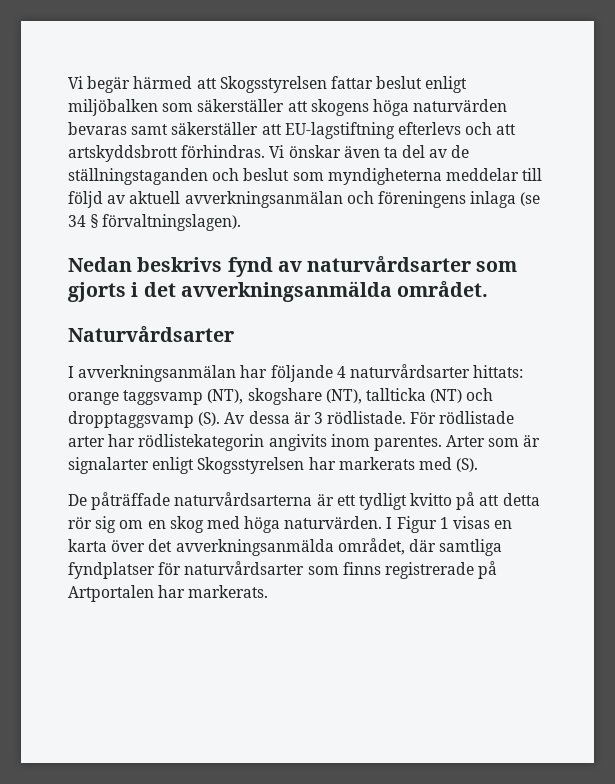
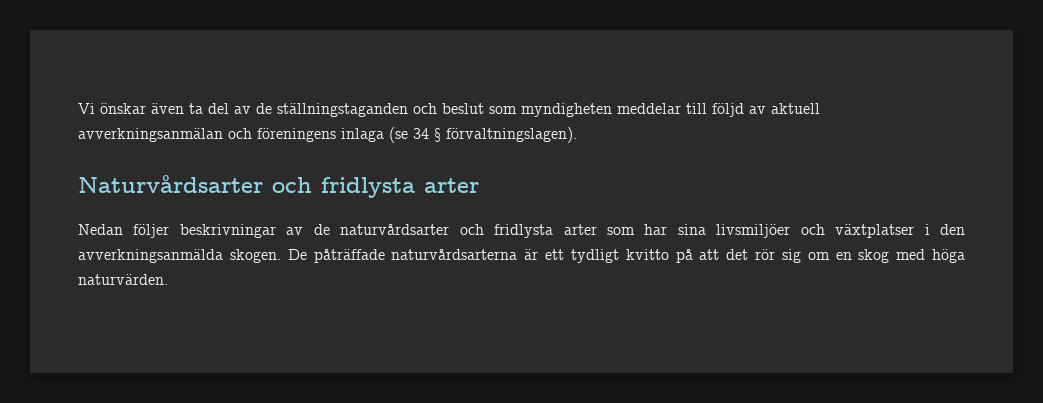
[68,76,468,93] [68,99,508,116] [68,122,517,139] [68,145,285,162] Vi begär härmed att Skogsstyrelsen fattar beslut enligt miljöbalken som säkerställer att skogens höga naturvärden bevaras samt säkerställer att EU-lagstiftning efterlevs och att artskyddsbrott förhindras. Vi -> [78,103,95,114] Vi
[327,168,442,185] myndigheterna -> [521,103,612,117] myndigheten
[68,255,518,277] [68,280,489,302] [68,325,234,342] [68,364,524,382] [68,388,494,405] [68,411,515,428] [68,434,541,451] [68,457,479,474] Nedan beskrivs fynd av naturvårdsarter som gjorts i det avverkningsanmälda området. // Naturvårdsarter // I avverkningsanmälan har följande 4 naturvårdsarter hittats: orange taggsvamp (NT), skogshare (NT), tallticka (NT) och dropptaggsvamp (S). Av dessa är 3 rödlistade. För rödlistade arter har rödlistekategorin angivits inom parentes. Arter som är signalarter enligt Skogsstyrelsen har markerats med (S). // -> [78,175,479,198] [78,224,965,238] [78,249,281,263] Naturvårdsarter och fridlysta arter // Nedan följer beskrivningar av de naturvårdsarter och fridlysta arter som har sina livsmiljöer och växtplatser i den avverkningsanmälda skogen.
[502,493,540,506] detta -> [726,249,749,260] det
[386,516,513,533] [68,538,503,556] [68,561,498,579] [68,585,269,602] I Figur 1 visas en karta över det avverkningsanmälda området, där samtliga fyndplatser för naturvårdsarter som finns registrerade på Artportalen har markerats. -> (168, 279) none

